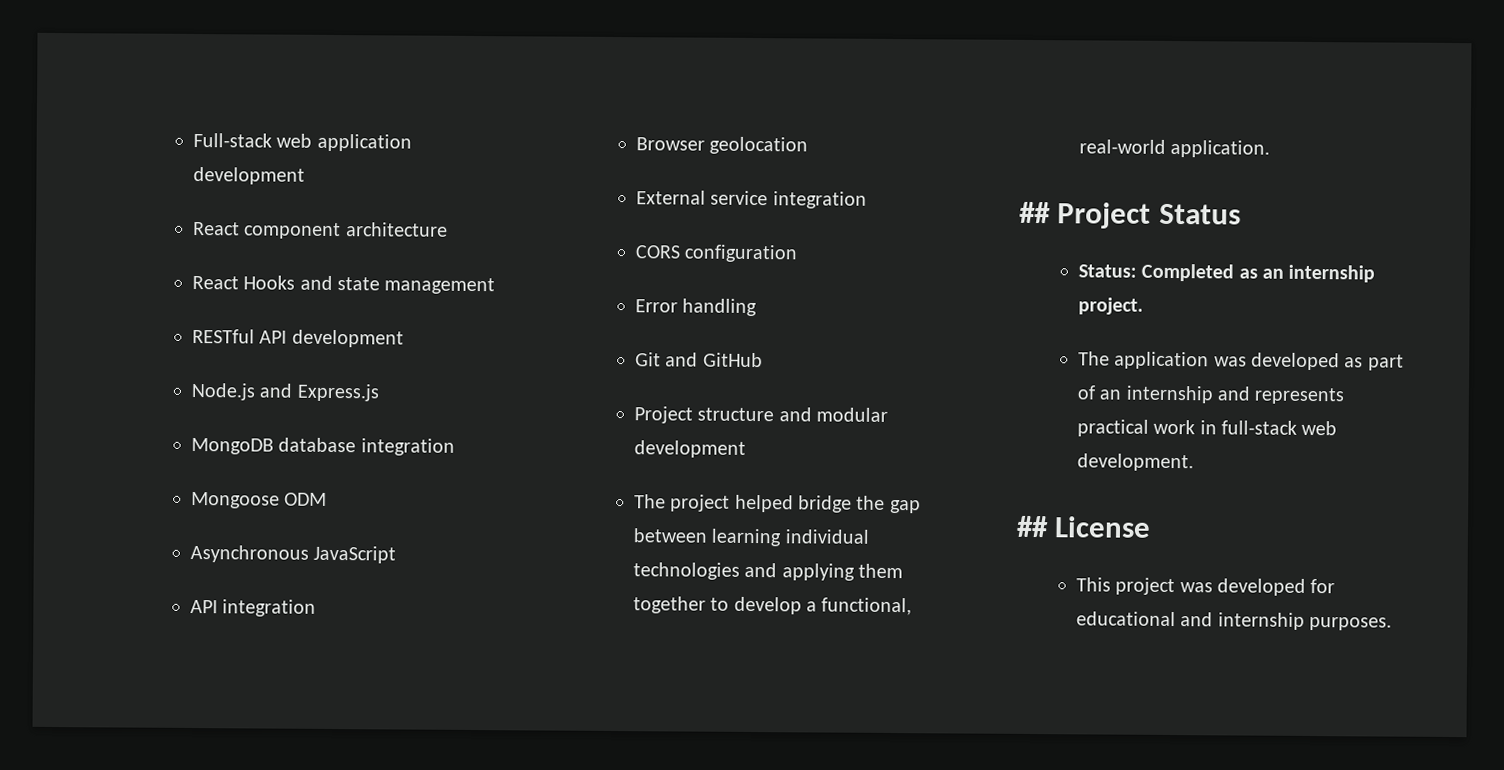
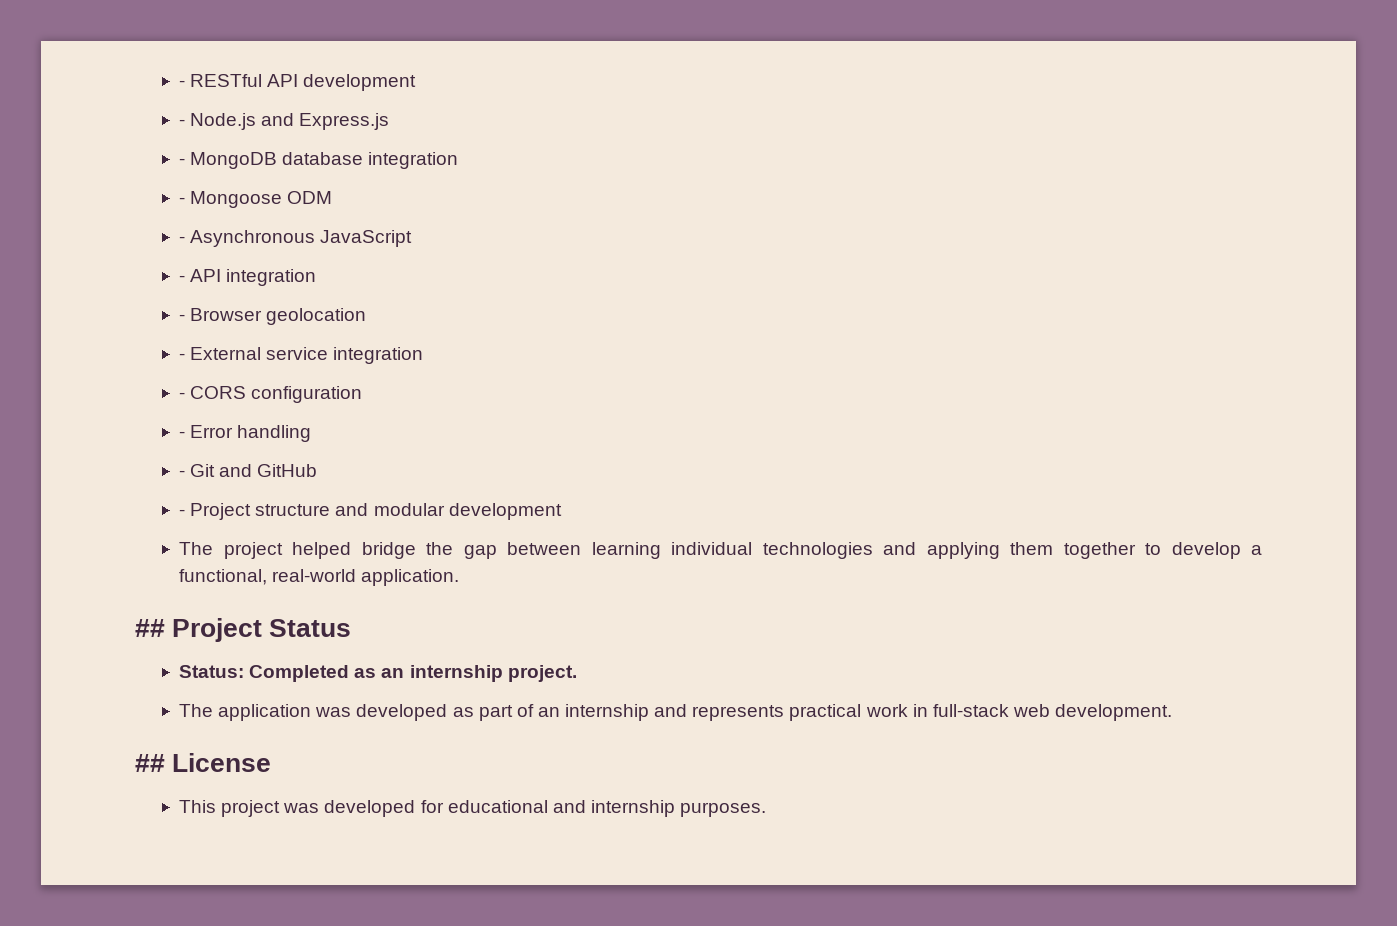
[192,132,412,152] [192,166,305,185] [192,221,448,240] [191,275,496,295] Full-stack web application development // React component architecture // React Hooks and state management // -> [179,80,186,87] -
(404, 338) none -> [179,119,186,126] -
(379, 392) none -> [179,158,186,165] -
(455, 447) none -> [179,197,186,204] -
(328, 499) none -> [179,236,186,243] -
(397, 554) none -> [179,275,186,282] -
(317, 608) none -> [179,314,186,321] -
(809, 145) none -> [179,353,186,360] -
(867, 200) none -> [179,392,186,399] -
(799, 253) none -> [179,431,186,438] -
(758, 307) none -> [179,470,186,477] -
(763, 360) none -> [179,509,186,516] -

